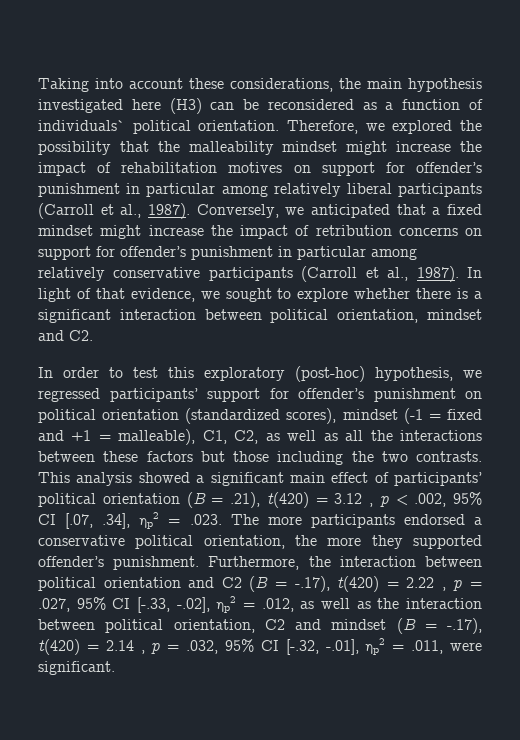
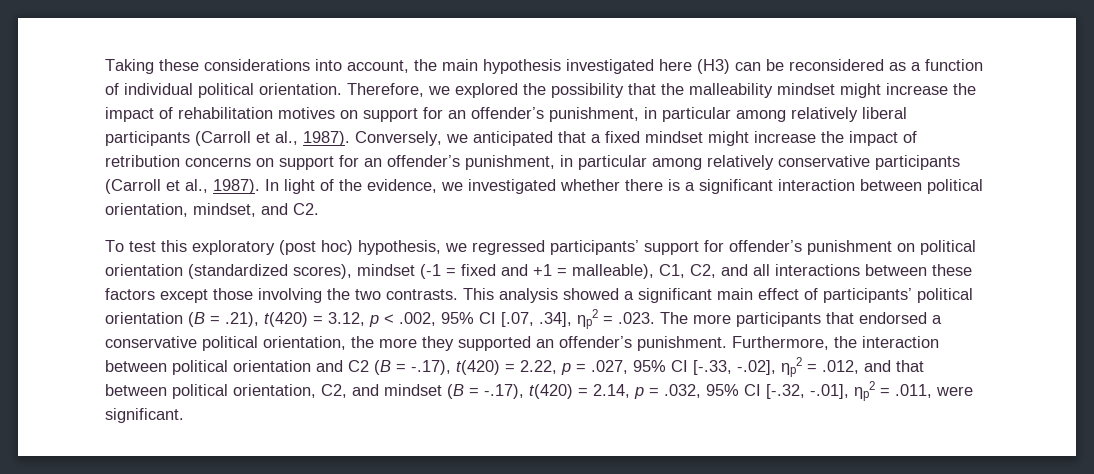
[95,78,333,92] into account these considerations, -> [159,59,409,73] these considerations into account,
[38,120,125,131] individuals` -> [124,83,193,95] individual
[416,162,483,173] [38,183,120,197] offender’s punishment -> [448,107,639,122] an offender’s punishment,
[120,246,273,260] offender’s punishment -> [364,155,555,170] an offender’s punishment,
[95,288,125,299] that -> [339,179,362,191] the
[225,288,349,302] sought to explore -> [468,179,556,194] investigated
[427,309,483,320] mindset -> [193,203,256,217] mindset,
[38,367,123,378] In order to -> [105,240,124,252] To
[295,366,365,382] (post-hoc) -> [279,240,353,255] (post hoc)
[265,430,393,441] as well as all the -> [721,264,770,276] and all
[200,451,344,465] but those including -> [160,288,322,303] except those involving
[334,493,373,507] 3.12 , -> [328,312,365,326] 3.12,
(395, 521) none -> [826,312,854,324] that
(482, 542) none -> [536,339,554,348] an
[406,577,446,591] 2.22 , -> [520,360,557,374] 2.22,
[300,598,483,609] [38,619,285,633] as well as the interaction between political orientation, C2 -> [864,360,924,372] [105,384,347,399] and that between political orientation, C2,
[105,640,145,654] 2.14 , -> [593,384,630,398] 2.14,

